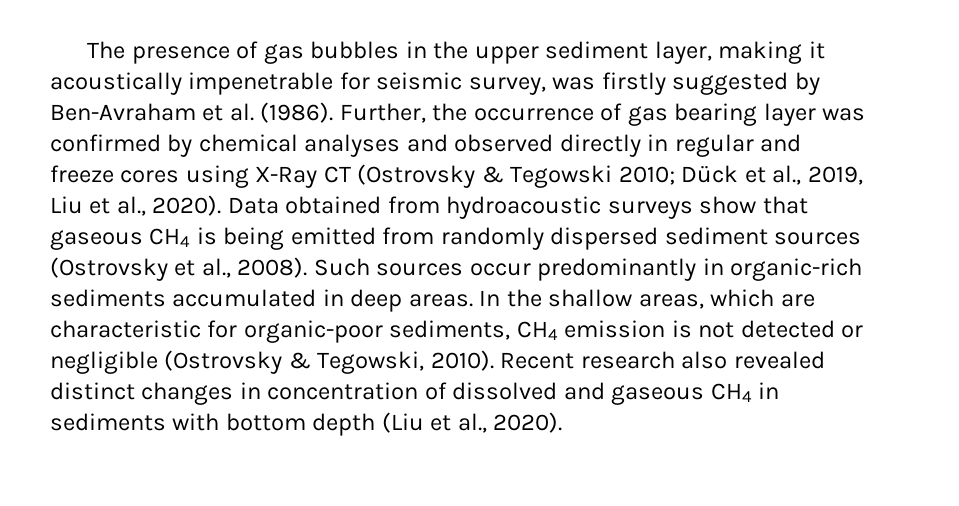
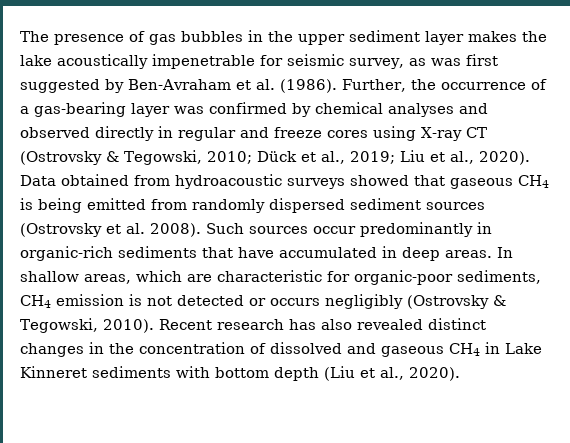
[654,41,825,64] layer, making it -> [425,31,547,45] [20,55,52,66] layer makes the lake
[552,72,666,95] was firstly -> [408,54,498,66] as was first
[627,103,758,126] gas bearing -> [20,102,126,117] a gas-bearing
[255,166,318,188] X-Ray -> [421,127,462,141] X-ray
[510,165,613,188] Tegowski -> [124,150,202,165] Tegowski,
[807,166,863,185] 2019, -> [349,151,395,164] 2019;
[699,196,757,214] show -> [350,175,409,186] showed
[201,258,231,278] al., -> [126,223,145,234] al.
(166, 298) none -> [202,247,274,258] that have
[506,289,542,307] the -> (513, 252) none
[50,351,158,374] negligible -> [270,294,403,309] occurs negligibly
(675, 360) none -> [288,319,316,330] has
(261, 390) none -> [109,343,134,354] the
(780, 390) none -> [505,343,542,354] [20,366,87,378] Lake Kinneret

